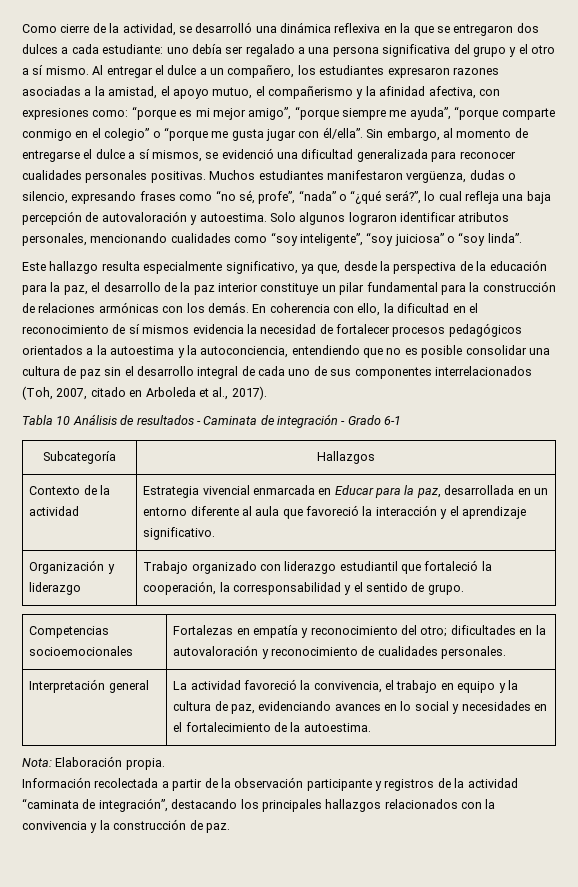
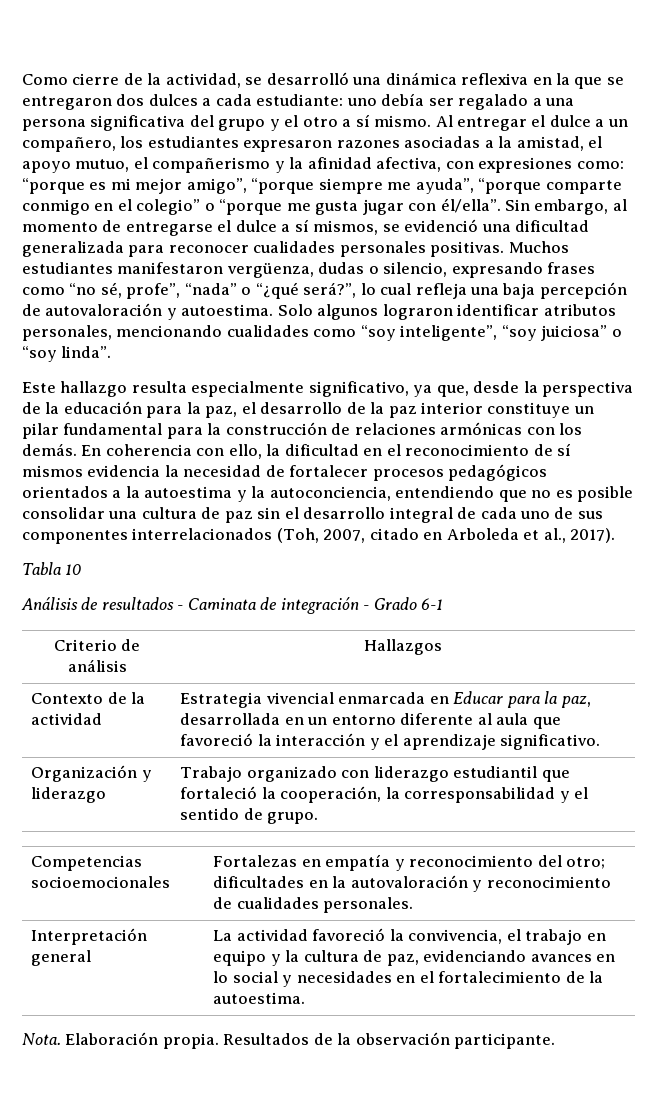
(71, 420) none -> (82, 569) //
[43,451,116,464] Subcategoría -> [53,639,141,651] [67,659,127,672] Criterio de análisis
[22,758,52,767] Nota: -> [22,1033,61,1045] Nota.
[22,777,518,791] [22,798,496,812] [22,819,230,833] // Información recolectada a partir de la observación participante y registros de la actividad “caminata de integración”, destacando los principales hallazgos relacionados con la convivencia y la construcción de paz. -> [223,1032,556,1049] Resultados de la observación participante.

